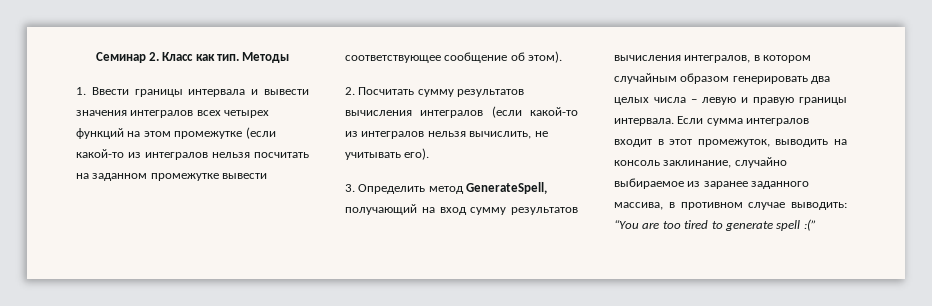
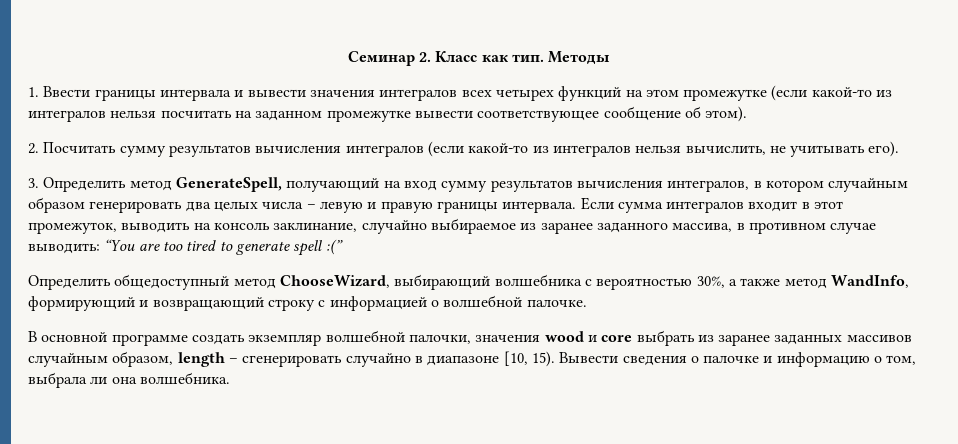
(816, 225) none -> [28,274,909,290] [28,295,587,311] [28,330,912,346] [28,351,917,367] [28,372,230,388] // Определить общедоступный метод ChooseWizard, выбирающий волшебника с вероятностью 30%, а также метод WandInfo, формирующий и возвращающий строку с информацией о волшебной палочке. // В основной программе создать экземпляр волшебной палочки, значения wood и core выбрать из заранее заданных массивов случайным образом, length – сгенерировать случайно в диапазоне [10, 15). Вывести сведения о палочке и информацию о том, выбрала ли она волшебника.

